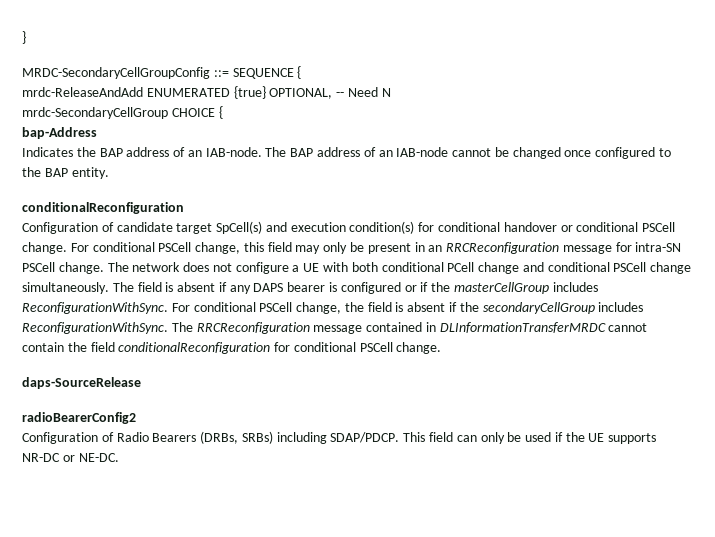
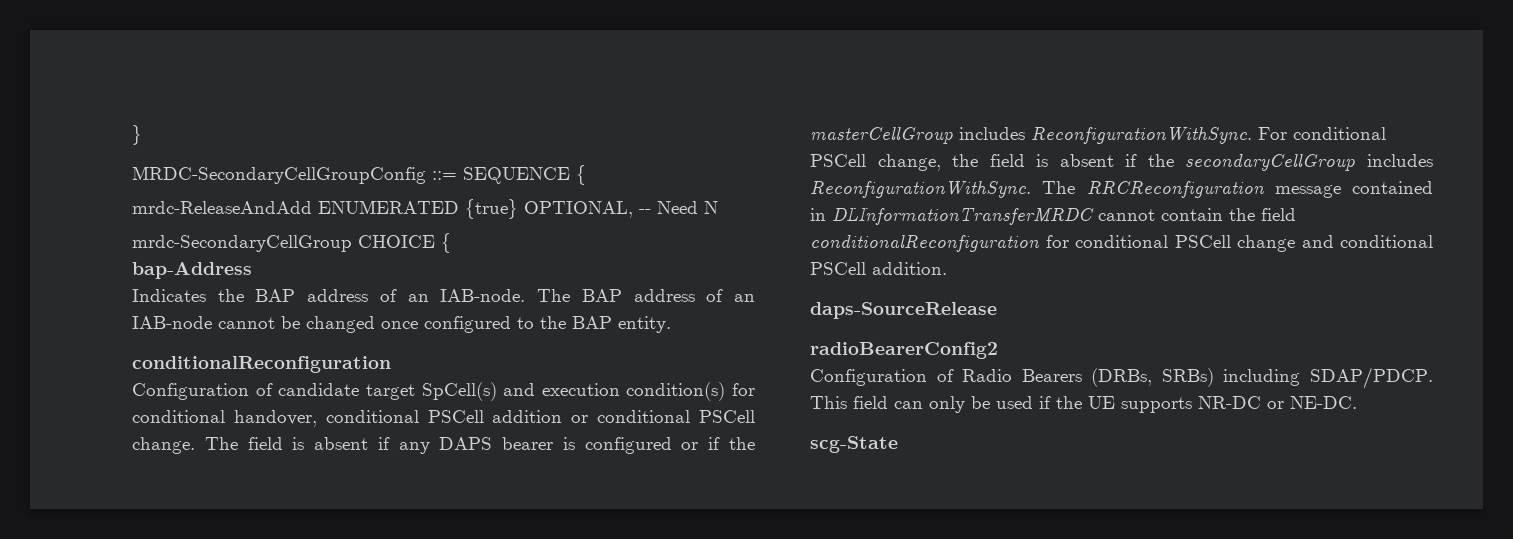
[503,222,676,232] [22,242,682,254] [22,262,692,274] [22,282,109,294] handover or conditional PSCell change. For conditional PSCell change, this field may only be present in an RRCReconfiguration message for intra-SN PSCell change. The network does not configure a UE with both conditional PCell change and conditional PSCell change simultaneously. -> [233,410,755,427] [132,437,195,454] handover, conditional PSCell addition or conditional PSCell change.
[396,342,442,354] change. -> [1237,235,1433,252] [810,262,947,275] change and conditional PSCell addition.
(119, 457) none -> [810,436,898,453] // scg-State

